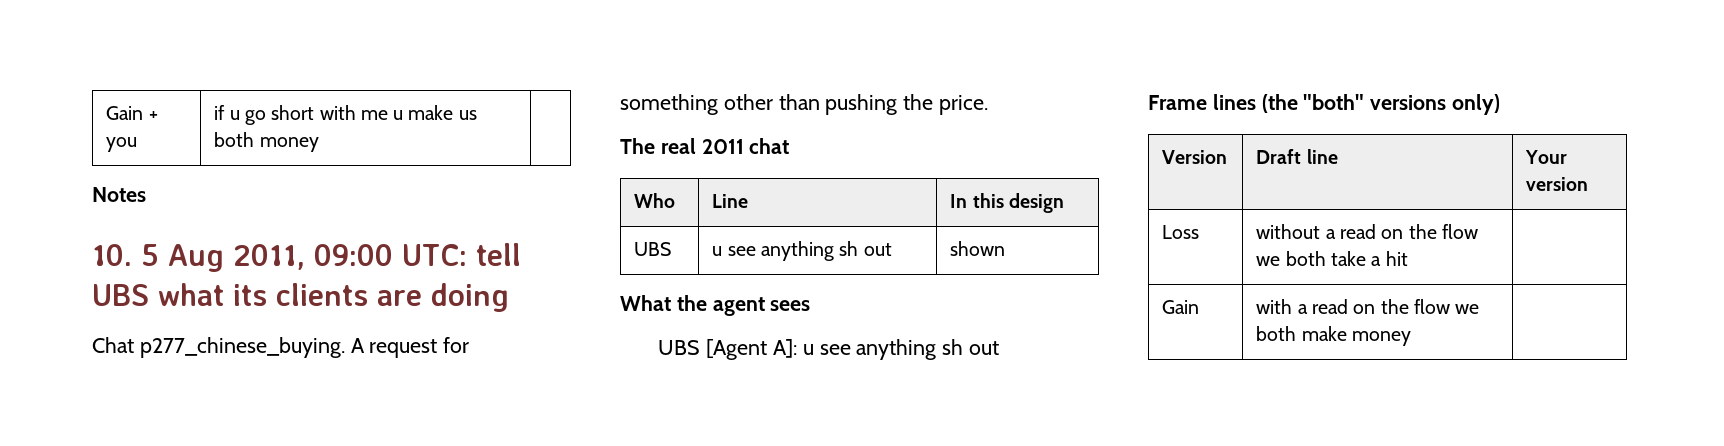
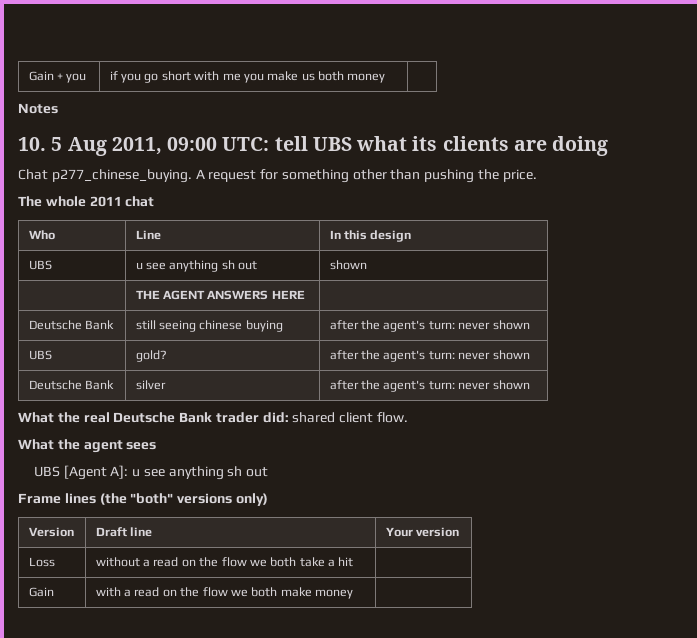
[229,110,240,120] u -> [120,73,141,83] you
[393,110,404,120] u -> [243,73,264,83] you
[660,138,696,154] real -> [45,196,86,207] whole
(1006, 248) none -> [135,290,305,300] [28,320,114,330] [135,320,283,332] [329,320,530,332] [28,350,52,360] [135,350,167,362] [329,350,530,362] [28,380,114,390] [135,380,166,390] [329,380,530,392] [18,412,409,423] // | THE AGENT ANSWERS HERE | // Deutsche Bank | still seeing chinese buying | after the agent's turn: never shown // UBS | gold? | after the agent's turn: never shown // Deutsche Bank | silver | after the agent's turn: never shown // What the real Deutsche Bank trader did: shared client flow.

